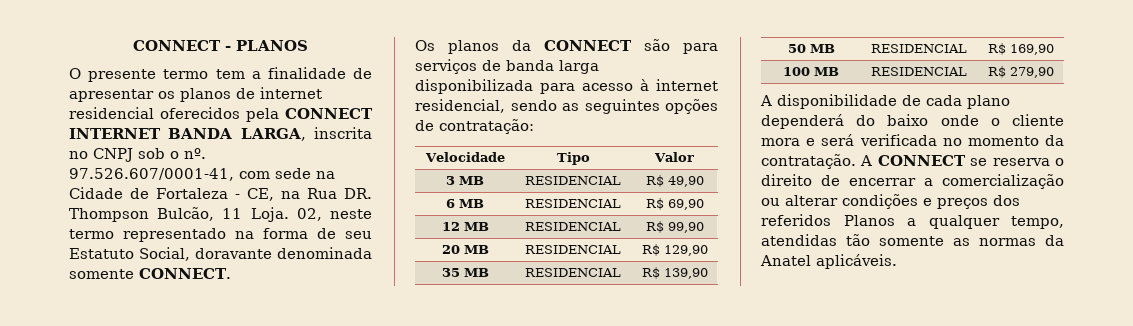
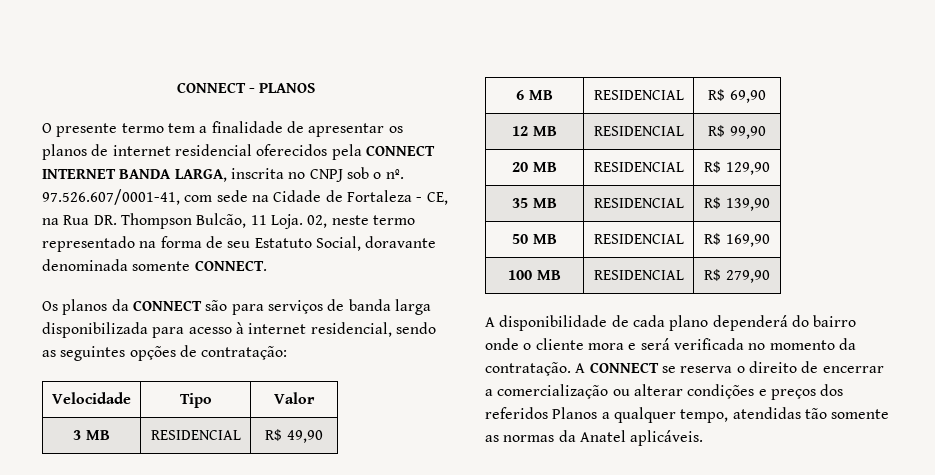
[887,114,929,126] baixo -> [813,315,857,327] bairro

